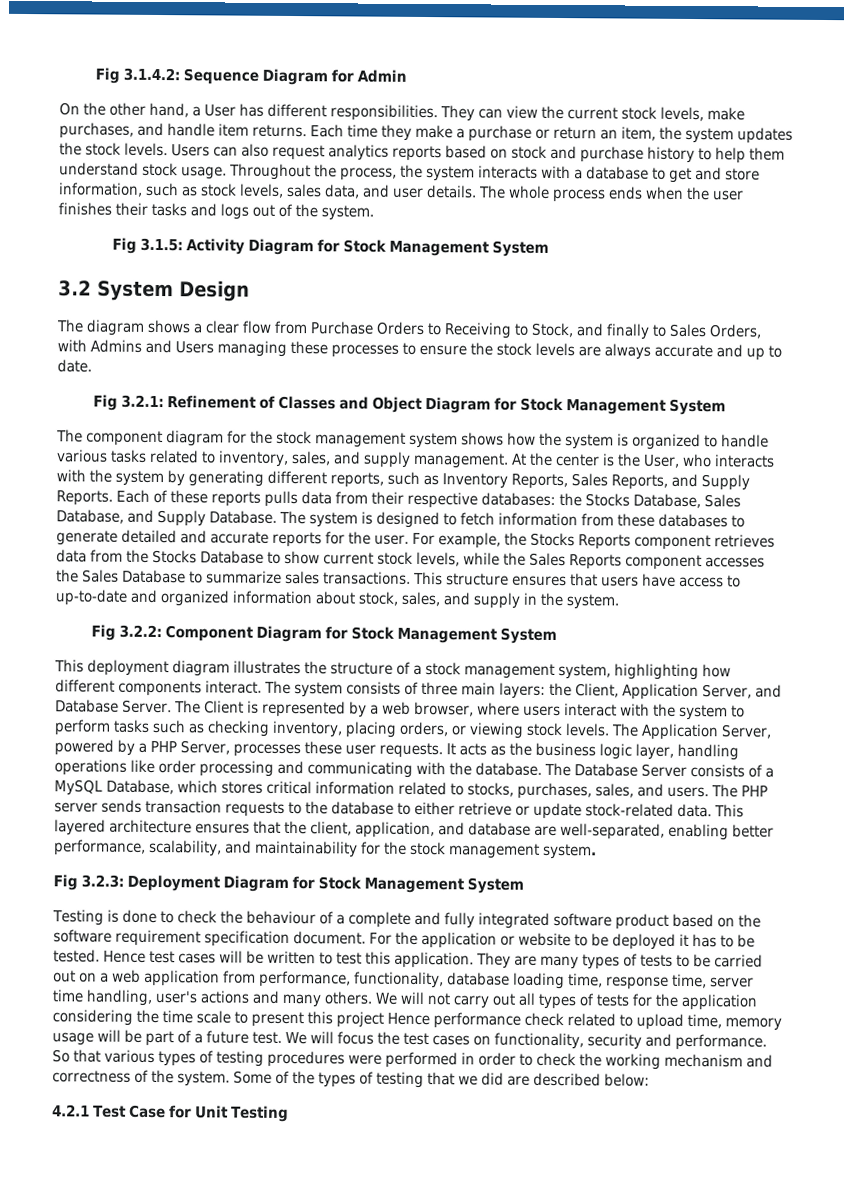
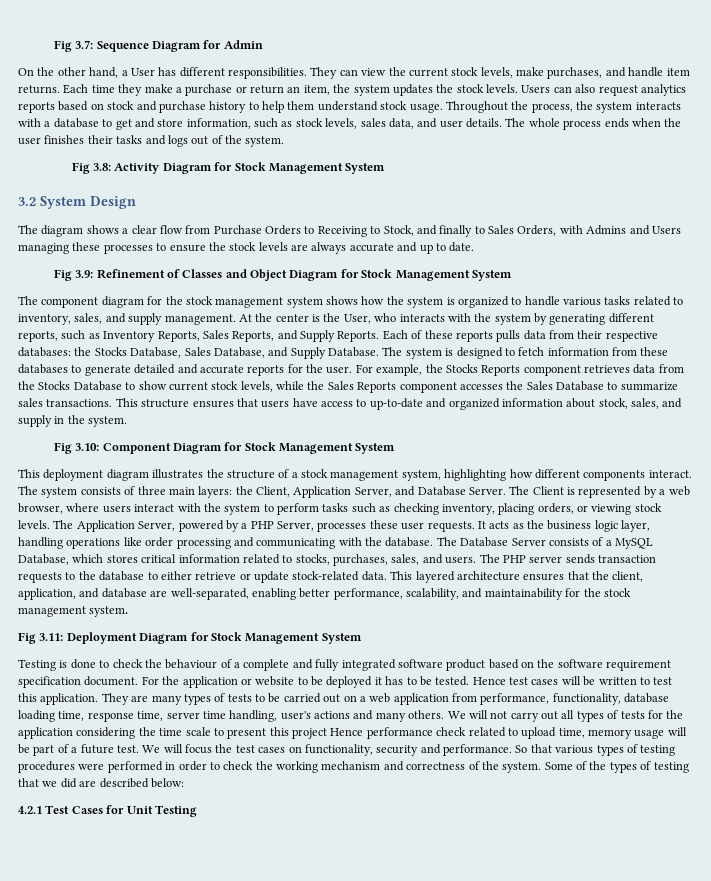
[94,67,180,84] Fig 3.1.4.2: -> [53,40,94,52] Fig 3.7:
[139,237,183,252] 3.1.5: -> [93,163,112,171] 3.8:
[120,394,164,409] 3.2.1: -> [75,270,94,278] 3.9:
[118,624,162,639] 3.2.2: -> [75,443,100,451] 3.10:
[81,874,124,888] 3.2.3: -> [39,633,64,641] 3.11:
[128,1104,166,1119] Case -> [71,806,103,814] Cases

